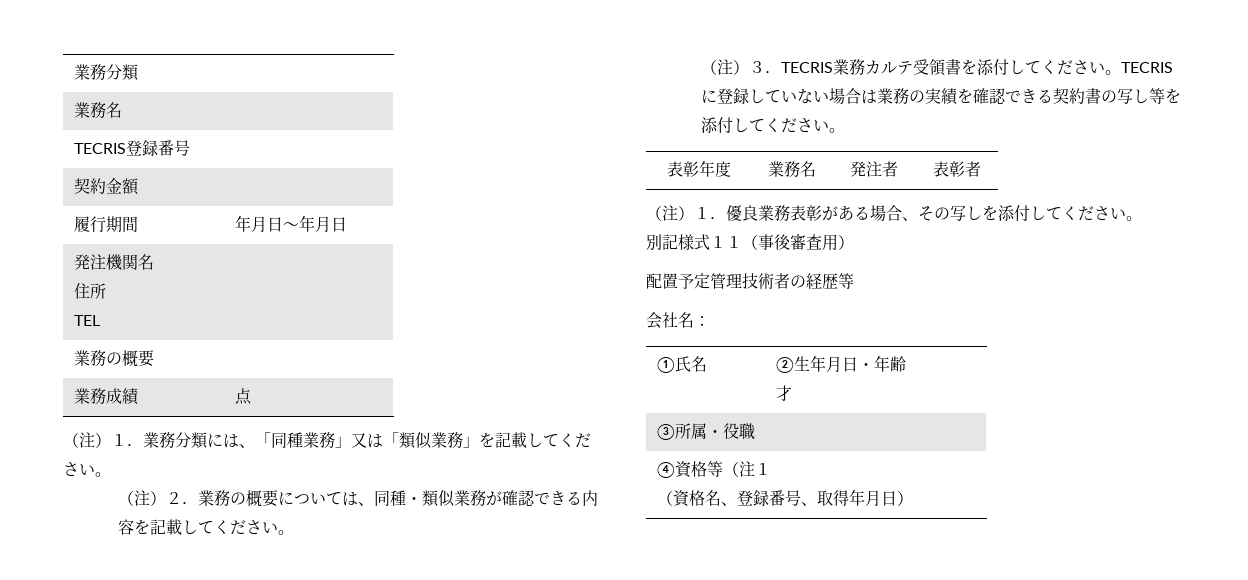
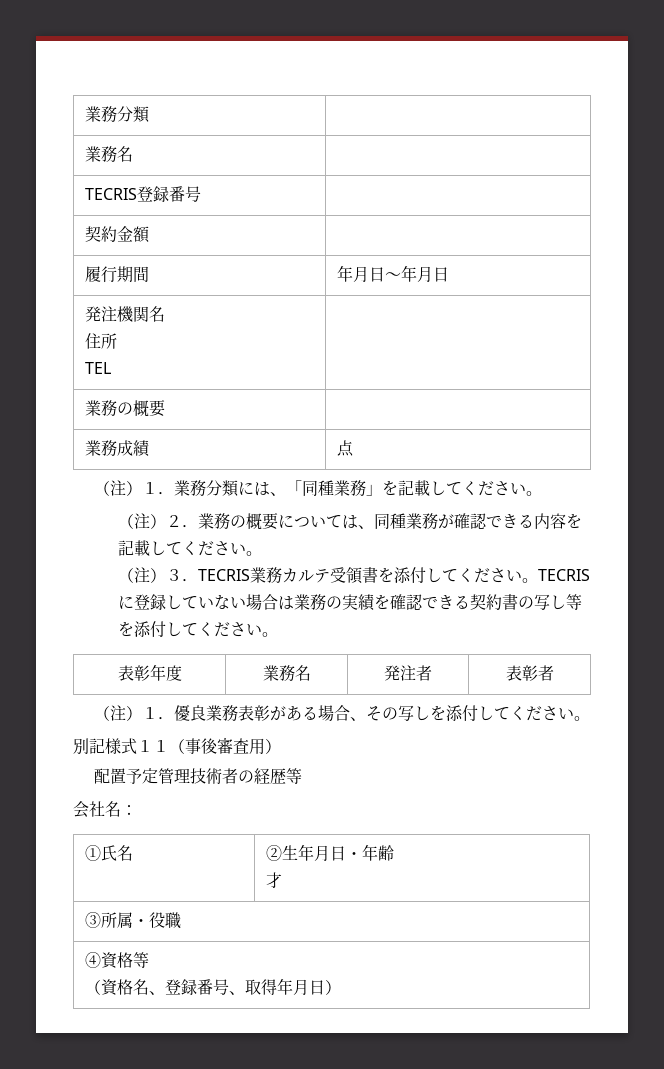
[351,432,479,449] 又は「類似業務」 -> (383, 490) none
[406,490,456,507] ・類似 -> (407, 521) none
[723,461,772,477] （注１ -> (149, 960) none

